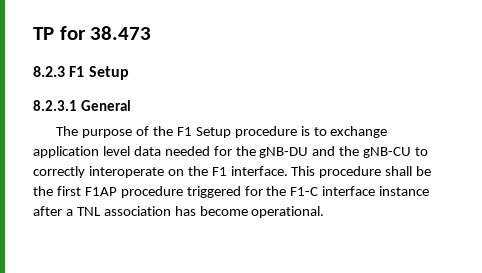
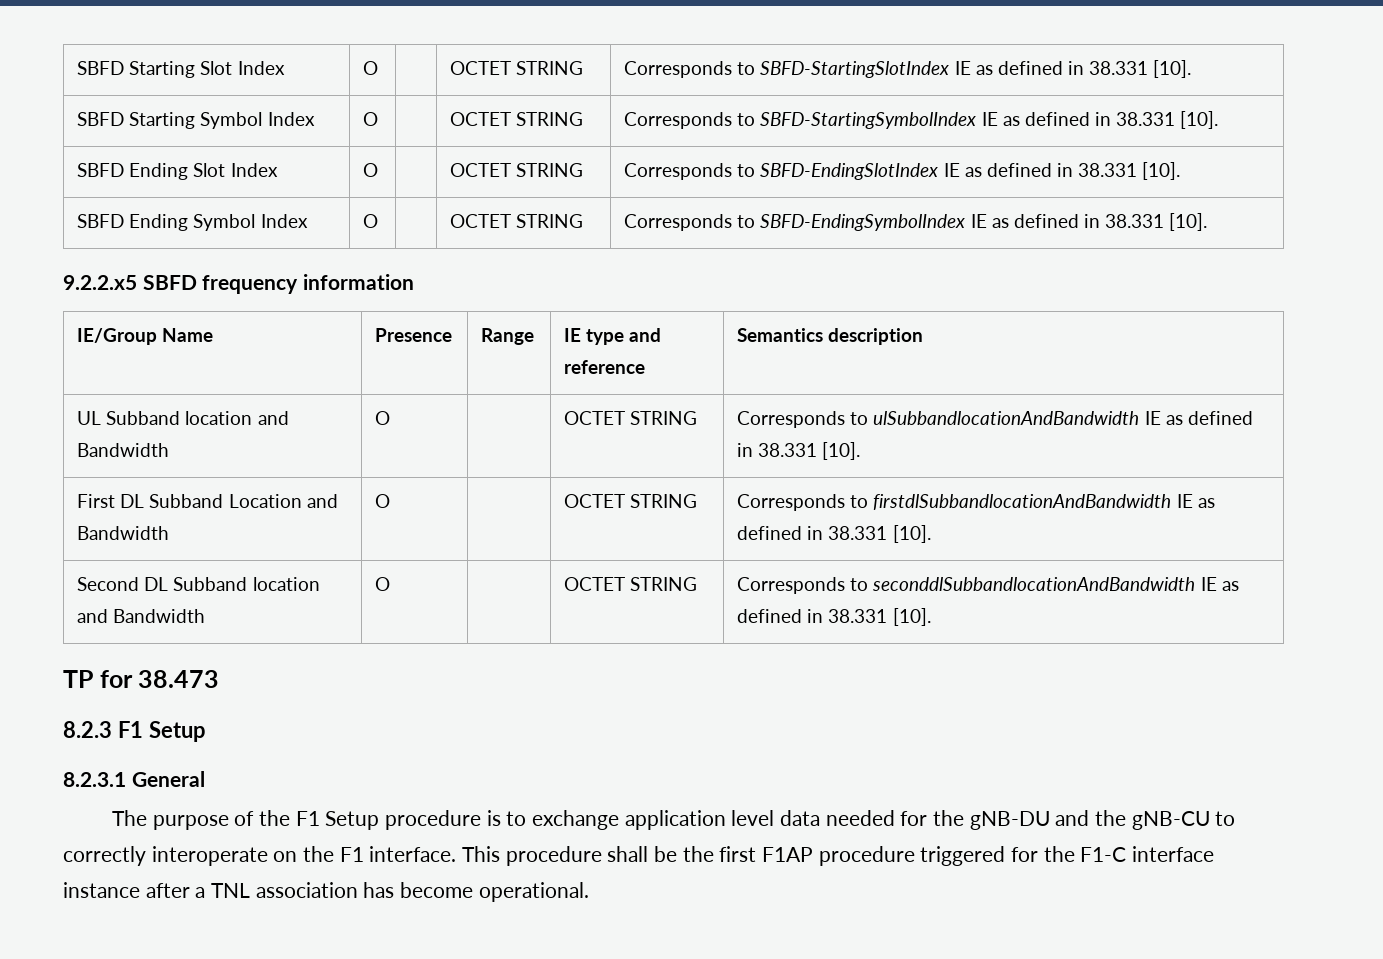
(33, 33) none -> [77,61,285,78] [363,61,379,75] [450,61,584,75] [624,60,1192,78] [77,112,315,129] [363,112,379,126] [450,112,584,126] [624,111,1219,129] [77,163,278,180] [363,163,379,177] [450,163,584,177] [624,162,1181,180] [77,214,308,231] [363,214,379,228] [450,214,584,228] [624,213,1208,231] [63,274,415,294] [77,328,214,345] [375,328,453,342] [481,328,535,345] [564,328,662,345] [564,360,646,374] [737,328,924,345] [77,411,289,425] [77,443,170,457] [375,411,391,425] [564,411,698,425] [737,411,1253,428] [737,442,861,460] [77,494,338,508] [77,526,170,540] [375,494,391,508] [564,494,698,508] [737,494,1215,511] [737,525,931,543] [77,577,320,591] [77,609,206,623] [375,577,391,591] [564,577,698,591] [737,577,1239,594] [737,608,931,626] SBFD Starting Slot Index | O | | OCTET STRING | Corresponds to SBFD-StartingSlotIndex IE as defined in 38.331 [10]. // SBFD Starting Symbol Index | O | | OCTET STRING | Corresponds to SBFD-StartingSymbolIndex IE as defined in 38.331 [10]. // SBFD Ending Slot Index | O | | OCTET STRING | Corresponds to SBFD-EndingSlotIndex IE as defined in 38.331 [10]. // SBFD Ending Symbol Index | O | | OCTET STRING | Corresponds to SBFD-EndingSymbolIndex IE as defined in 38.331 [10]. // 9.2.2.x5 SBFD frequency information // IE/Group Name | Presence | Range | IE type and reference | Semantics description // UL Subband location and Bandwidth | O | | OCTET STRING | Corresponds to ulSubbandlocationAndBandwidth IE as defined in 38.331 [10]. // First DL Subband Location and Bandwidth | O | | OCTET STRING | Corresponds to firstdlSubbandlocationAndBandwidth IE as defined in 38.331 [10]. // Second DL Subband location and Bandwidth | O | | OCTET STRING | Corresponds to seconddlSubbandlocationAndBandwidth IE as defined in 38.331 [10]. //

